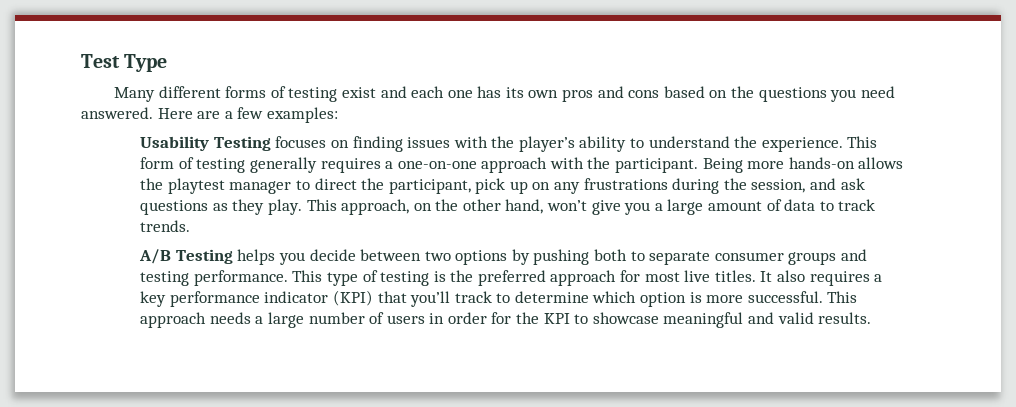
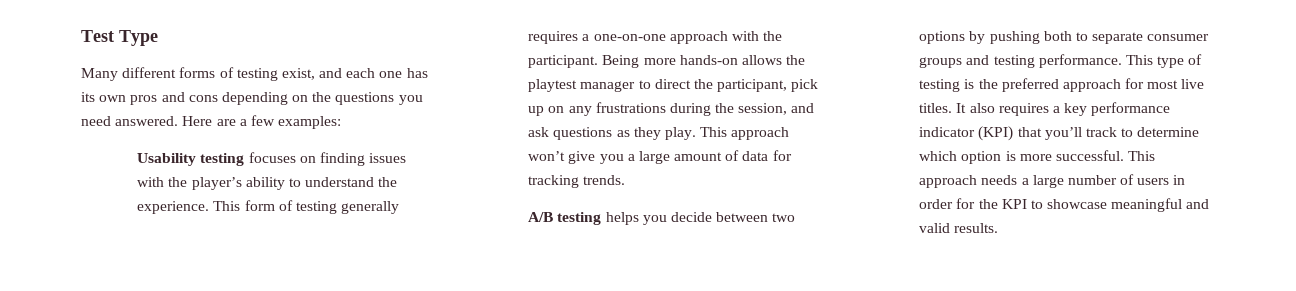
[341,87,376,98] exist -> [281,68,315,80] exist,
[663,86,705,98] based -> [221,92,288,105] depending
[213,136,271,151] Testing -> [200,153,245,166] testing
[341,199,544,215] approach, on the other hand, -> [731,127,790,140] approach
[819,199,876,211] to track -> [772,150,792,161] [528,175,580,188] for tracking
[175,249,233,264] Testing -> [557,212,602,225] testing

